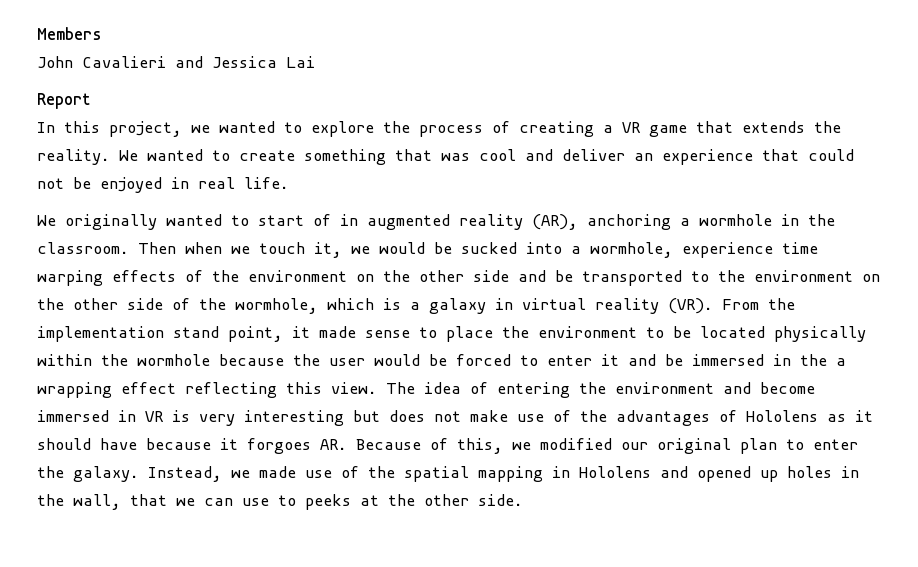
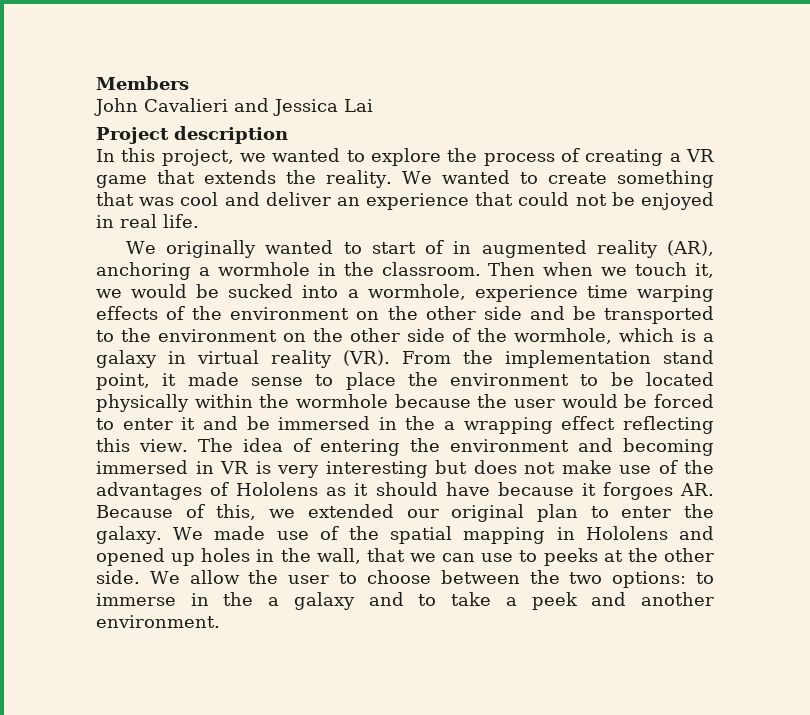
[37,93,91,109] Report -> [96,126,288,144] Project description
[760,382,815,394] become -> [622,438,714,456] becoming
[540,438,612,450] modified -> [307,504,394,518] extended
[148,466,250,482] Instead, we -> [173,527,204,540] We
(523, 500) none -> [149,570,714,588] [96,592,715,610] [96,615,220,628] We allow the user to choose between the two options: to immerse in the a galaxy and to take a peek and another environment.

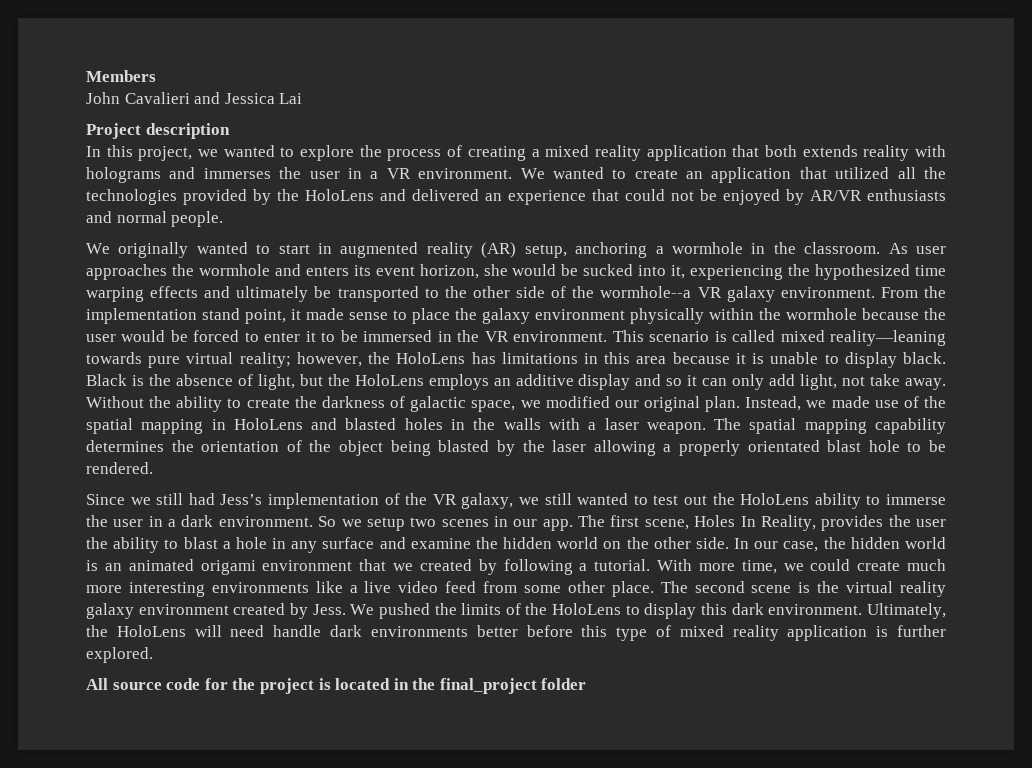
[686,149,714,162] [96,170,714,188] [96,192,331,206] VR game that extends the reality. We wanted to create something that was cool and deliver -> [545,145,947,161] [86,167,947,183] [86,189,479,205] mixed reality application that both extends reality with holograms and immerses the user in a VR environment. We wanted to create an application that utilized all the technologies provided by the HoloLens and delivered
[96,214,199,228] in real life. -> [786,189,946,205] [86,211,224,227] by AR/VR enthusiasts and normal people.
[425,240,445,254] of -> (310, 249) none
[667,240,715,256] (AR), -> [481,242,567,258] (AR) setup,
[488,262,714,278] [96,284,714,302] [96,306,565,320] Then when we touch it, we would be sucked into a wormhole, experience time warping effects of the environment on the other side and -> [888,243,946,254] [86,264,946,280] [86,286,309,302] As user approaches the wormhole and enters its event horizon, she would be sucked into it, experiencing the hypothesized time warping effects and ultimately
[158,328,343,342] environment on the -> (467, 292) none
[514,328,714,344] [96,350,390,368] wormhole, which is a galaxy in virtual reality (VR). -> [600,286,875,302] wormhole--a VR galaxy environment.
[450,372,714,386] environment to be located -> [482,308,625,324] galaxy environment
[202,416,238,430] and -> [321,332,336,342] to
[444,416,714,434] [96,438,714,456] [96,460,714,478] [96,482,715,500] [96,504,714,522] [96,526,204,544] a wrapping effect reflecting this view. The idea of entering the environment and becoming immersed in VR is very interesting but does not make use of the advantages of Hololens as it should have because it forgoes AR. Because of this, we extended our original plan to enter the galaxy. We -> [484,330,947,346] [86,352,946,368] [86,374,947,390] [86,396,827,412] VR environment. This scenario is called mixed reality—leaning towards pure virtual reality; however, the HoloLens has limitations in this area because it is unable to display black. Black is the absence of light, but the HoloLens employs an additive display and so it can only add light, not take away. Without the ability to create the darkness of galactic space, we modified our original plan. Instead, we
[585,526,714,540] [96,548,714,566] [96,570,714,588] [96,592,715,610] [96,615,220,628] Hololens and opened up holes in the wall, that we can use to peeks at the other side. We allow the user to choose between the two options: to immerse in the a galaxy and to take a peek and another environment. -> [233,418,946,434] [86,440,946,456] [86,462,153,474] [86,493,947,509] [86,515,947,531] [86,537,946,553] [86,559,947,575] [86,581,947,597] [86,603,946,619] [86,625,946,641] [86,647,153,663] [86,678,587,694] HoloLens and blasted holes in the walls with a laser weapon. The spatial mapping capability determines the orientation of the object being blasted by the laser allowing a properly orientated blast hole to be rendered. // Since we still had Jess’s implementation of the VR galaxy, we still wanted to test out the HoloLens ability to immerse the user in a dark environment. So we setup two scenes in our app. The first scene, Holes In Reality, provides the user the ability to blast a hole in any surface and examine the hidden world on the other side. In our case, the hidden world is an animated origami environment that we created by following a tutorial. With more time, we could create much more interesting environments like a live video feed from some other place. The second scene is the virtual reality galaxy environment created by Jess. We pushed the limits of the HoloLens to display this dark environment. Ultimately, the HoloLens will need handle dark environments better before this type of mixed reality application is further explored. // All source code for the project is located in the final_project folder

